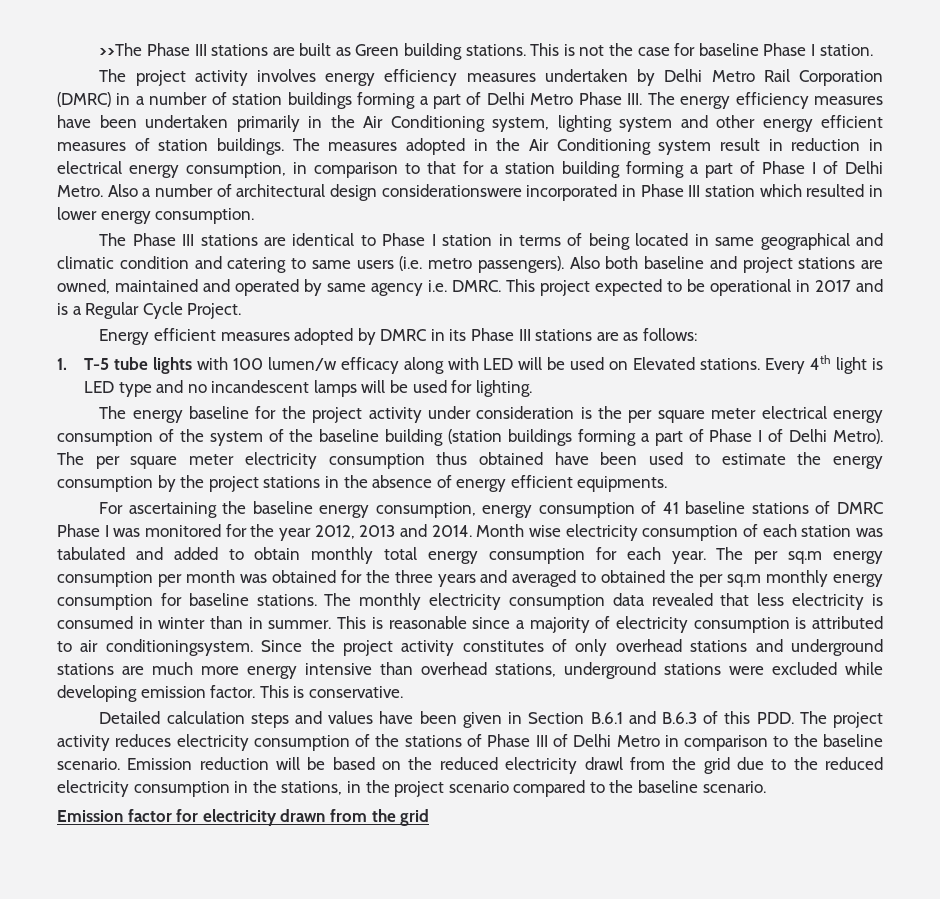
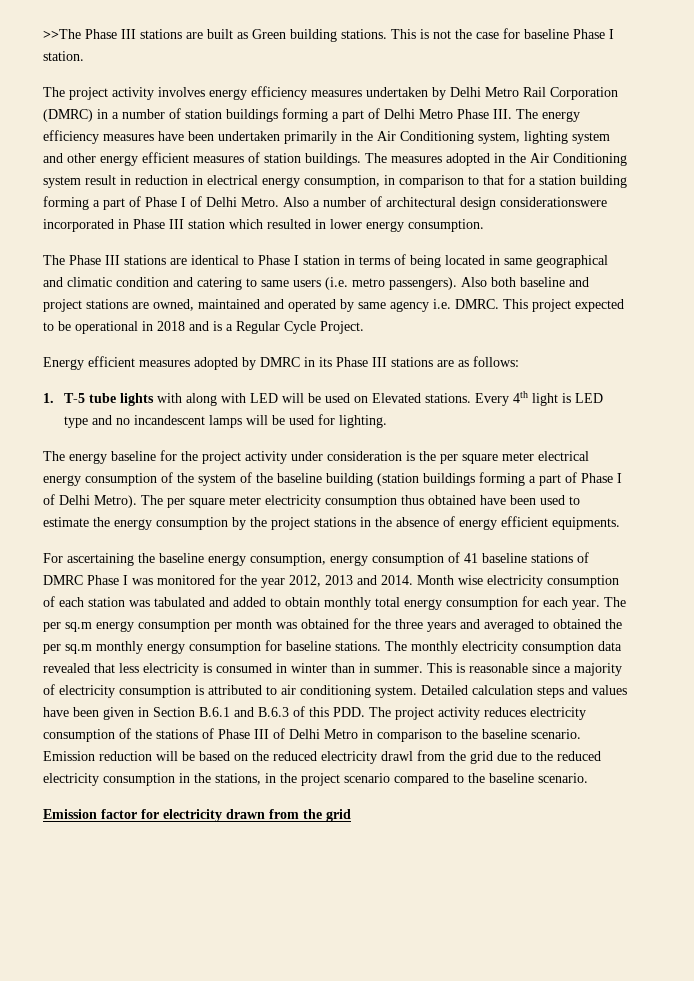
[815,280,851,292] 2017 -> [157,321,185,331] 2018
[232,357,399,374] 100 lumen/w efficacy -> (182, 398) none
[105,639,883,656] [57,662,883,679] [57,685,403,702] conditioningsystem. Since the project activity constitutes of only overhead stations and underground stations are much more energy intensive than overhead stations, underground stations were excluded while developing emission factor. This is conservative. // -> [300,685,417,698] conditioning system.

